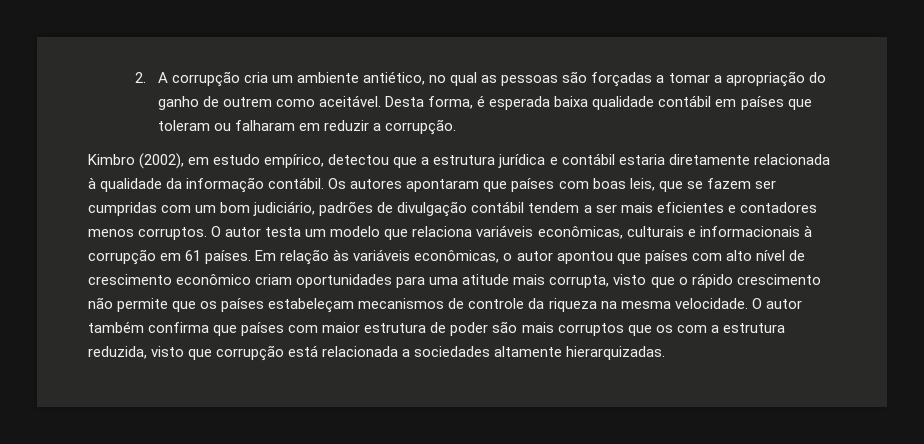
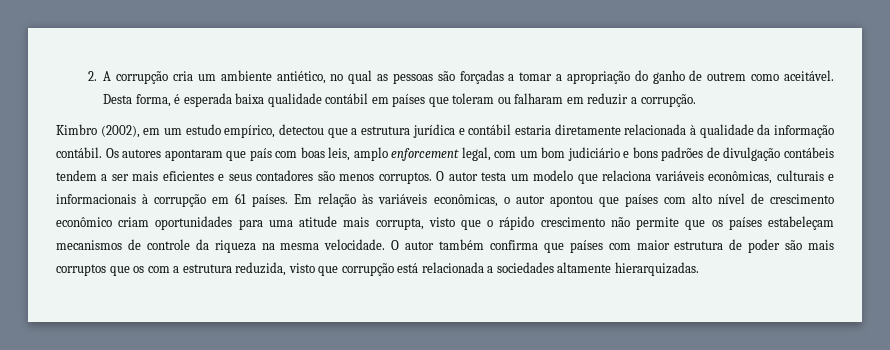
(210, 161) none -> [164,128,183,135] um
[511,178,555,192] países -> [249,148,272,161] país
[658,178,776,192] [88,201,316,216] que se fazem ser cumpridas com um bom judiciário, -> [353,147,658,161] amplo enforcement legal, com um bom judiciário e bons
[471,201,525,213] contábil -> [783,147,834,158] contábeis
[739,202,817,213] contadores -> [228,170,335,181] seus contadores são

